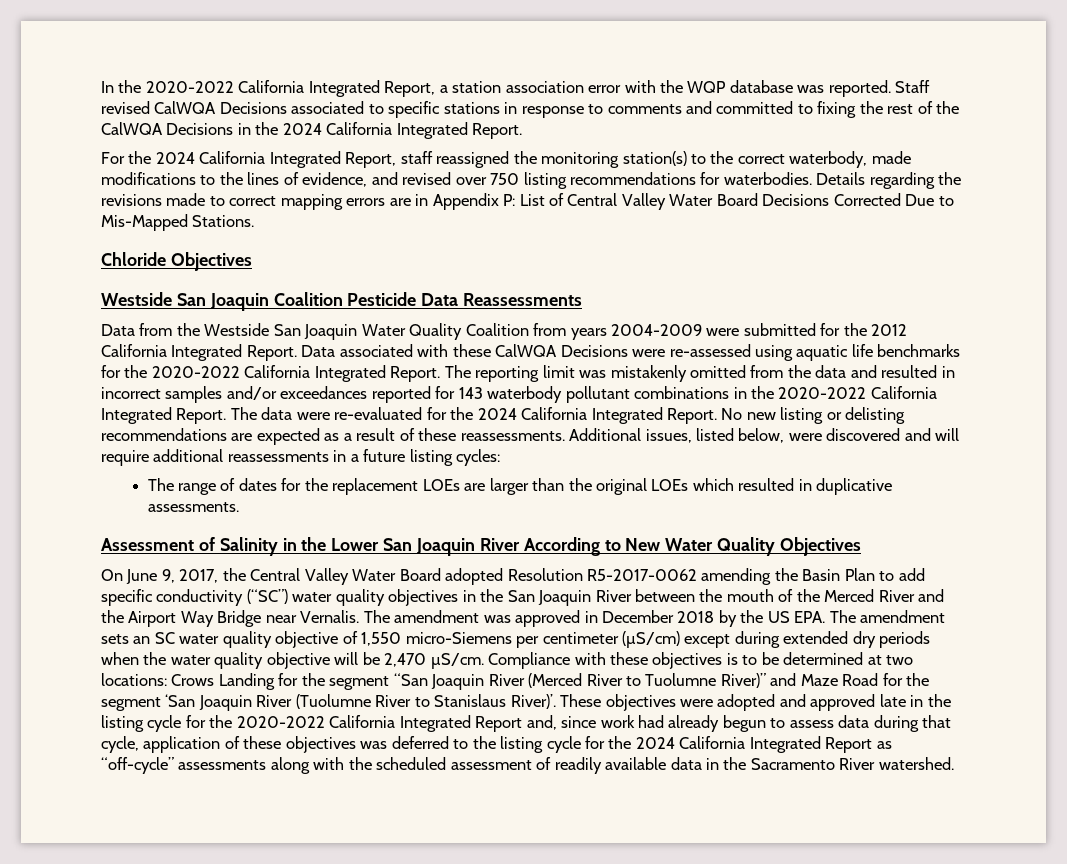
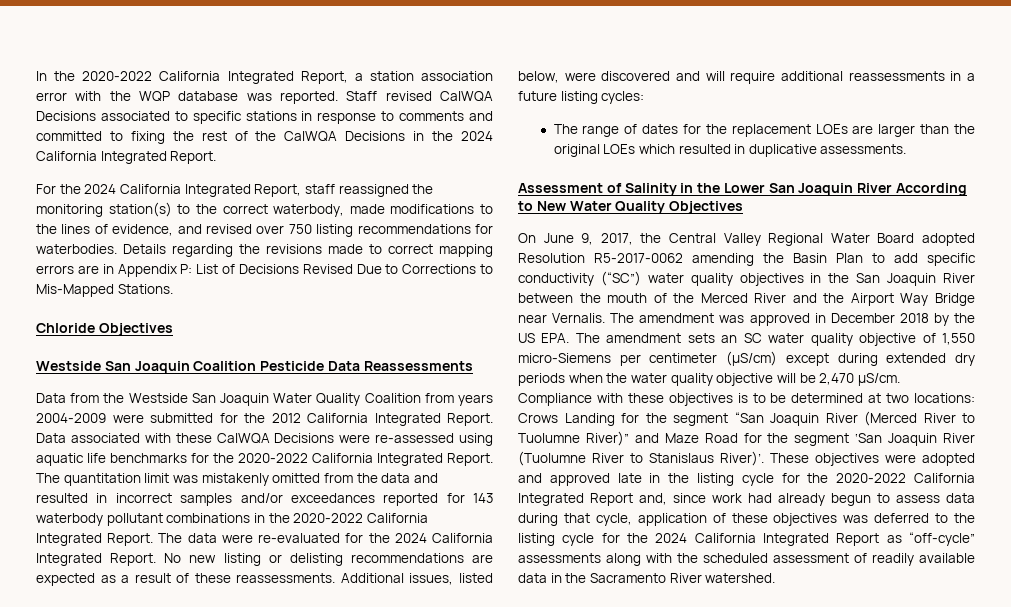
[567,193,935,210] Central Valley Water Board Decisions Corrected Due -> [238,264,477,274] Decisions Revised Due to Corrections
[475,366,540,382] reporting -> [63,473,141,486] quantitation
(349, 576) none -> [768,233,824,246] Regional

